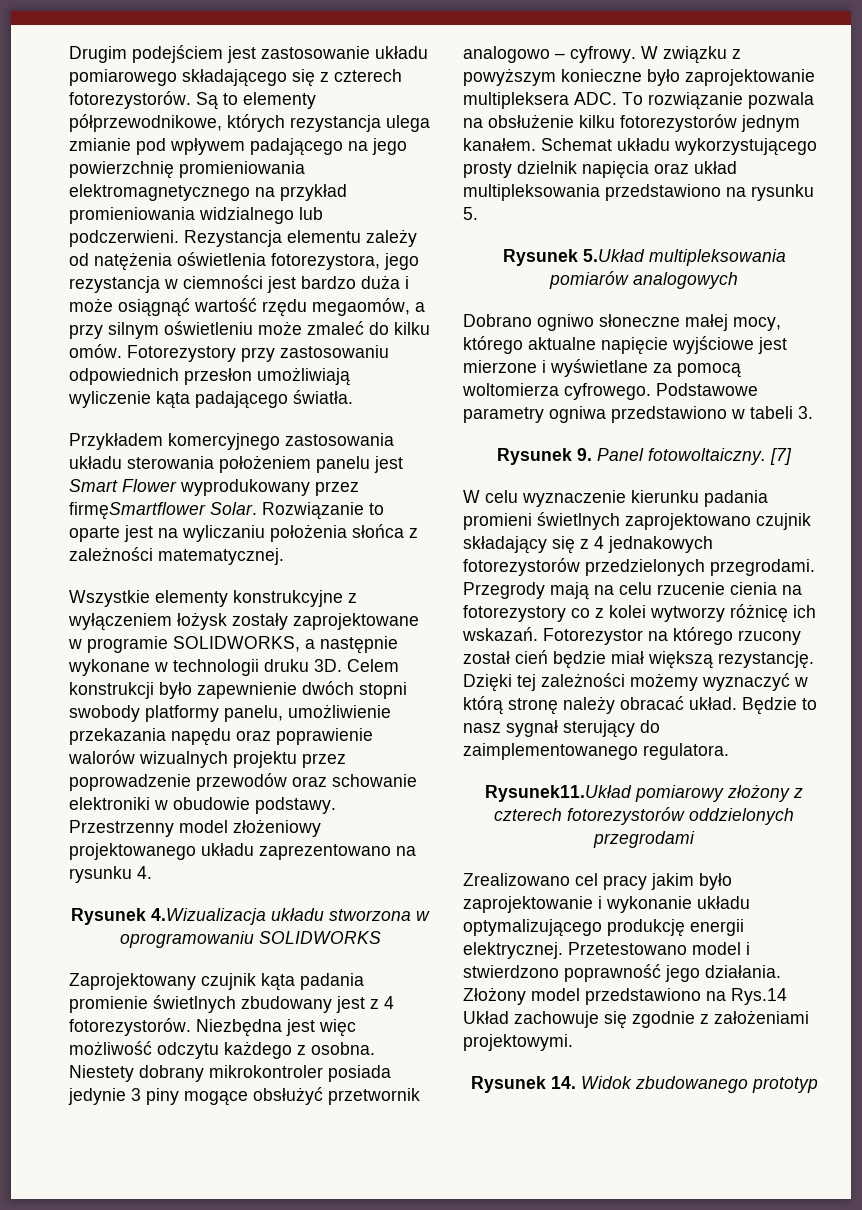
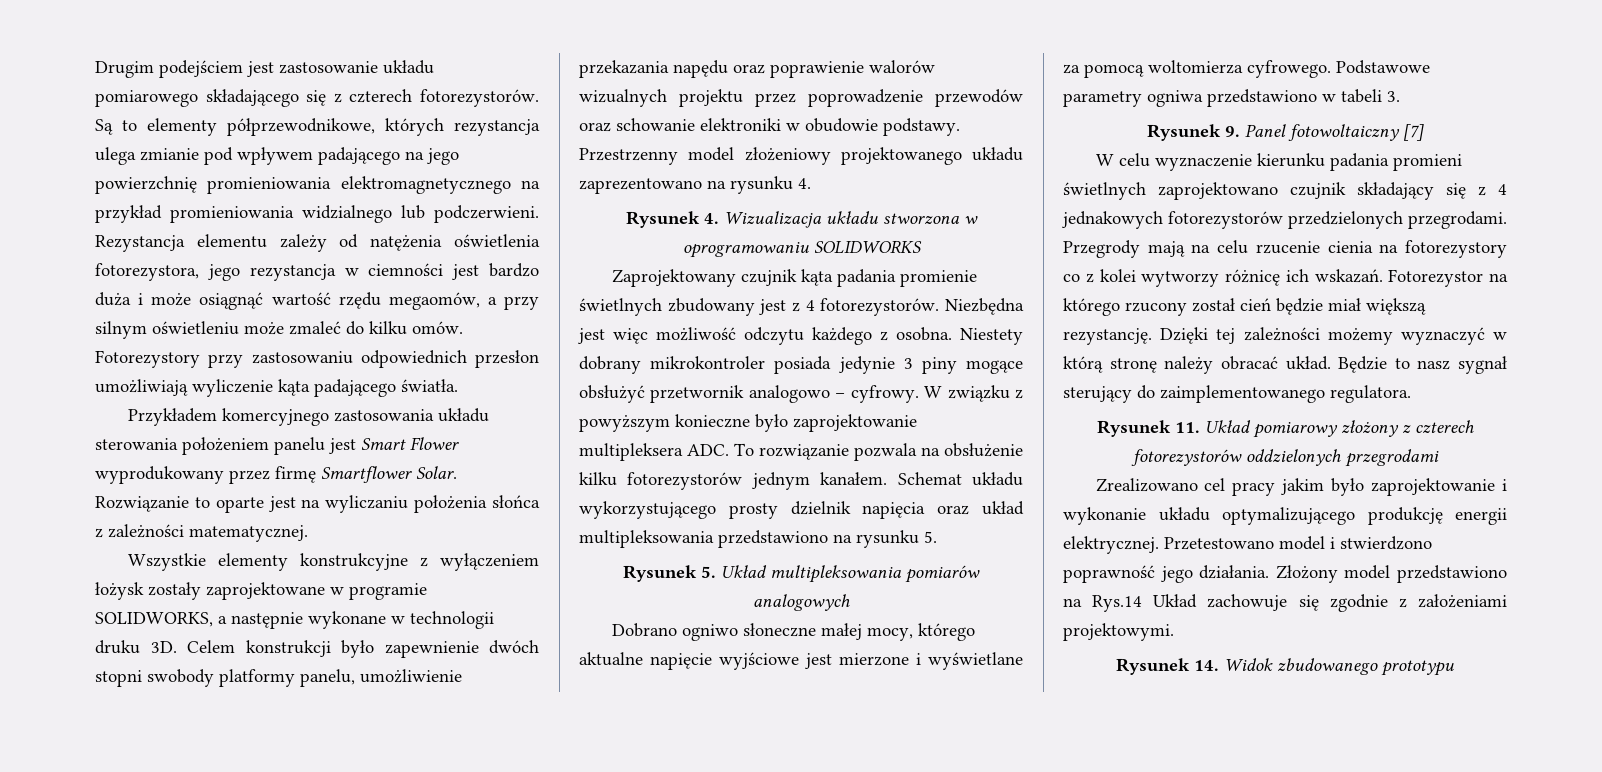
[69,502,206,520] firmęSmartflower -> [275,466,412,483] firmę Smartflower
[151,908,266,925] 4.Wizualizacja -> [703,211,822,228] 4. Wizualizacja
[582,249,645,262] 5.Układ -> [701,565,767,578] 5. Układ
[648,448,766,465] fotowoltaiczny. -> [1288,124,1400,141] fotowoltaiczny
[485,785,632,802] Rysunek11.Układ -> [1096,420,1251,437] Rysunek 11. Układ
[751,1077,818,1093] prototyp -> [1381,660,1454,676] prototypu

